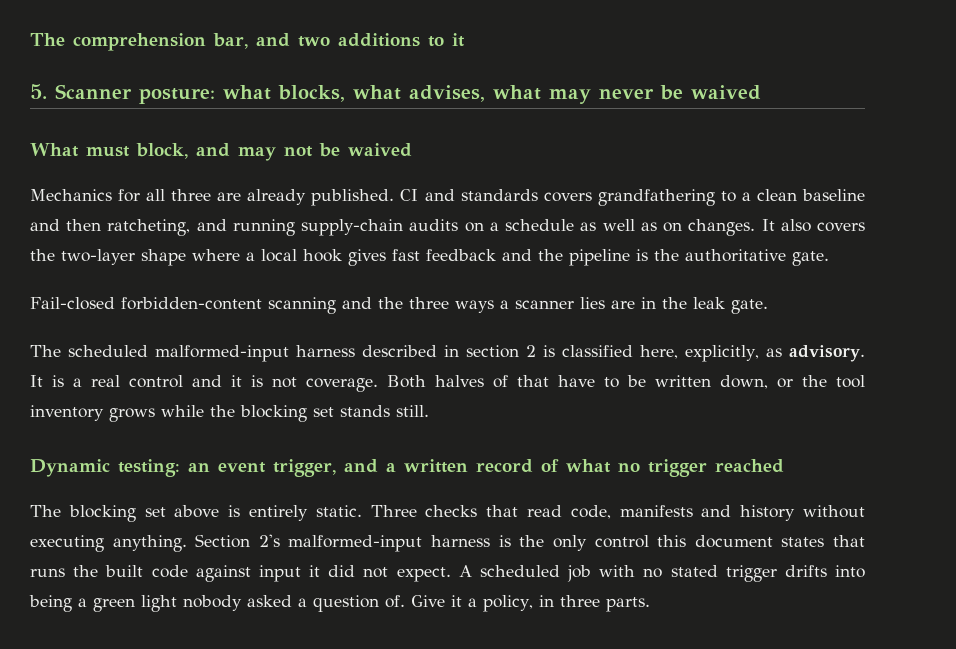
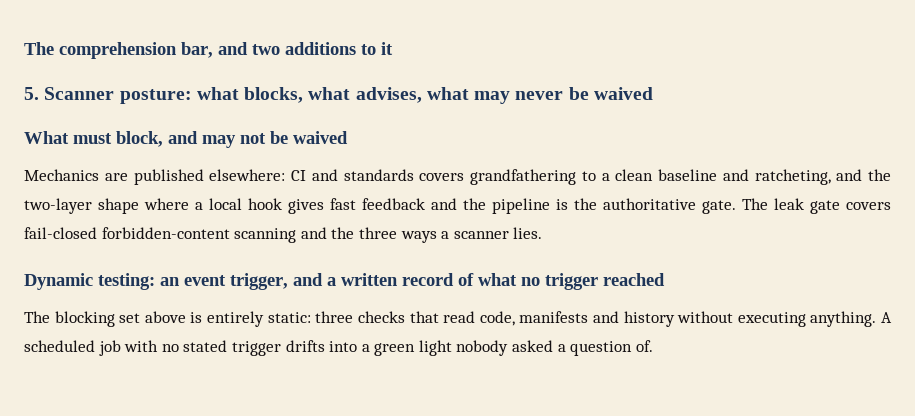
[118,189,395,206] for all three are already published. -> [104,169,286,185] are published elsewhere:
[66,219,102,231] then -> (749, 175) none
[232,219,866,236] running supply-chain audits on a schedule as well as on changes. It also covers -> (863, 175) none
[30,297,115,310] // Fail-closed -> [742,198,891,214] [24,227,97,239] The leak gate covers fail-closed
[580,297,768,314] [30,345,865,362] [30,375,865,392] [30,405,429,422] lies are in the leak gate. // The scheduled malformed-input harness described in section 2 is classified here, explicitly, as advisory. It is a real control and it is not coverage. Both halves of that have to be written down, or the tool inventory grows while the blocking set stands still. -> [513,227,543,239] lies.
[315,505,417,517] static. Three -> [267,311,354,323] static: three
[195,534,866,552] [30,565,451,582] Section 2's malformed-input harness is the only control this document states that runs the built code against input it did not expect. -> (877, 319) none
[29,595,72,612] being -> (358, 346) none
[411,595,650,612] Give it a policy, in three parts. -> (653, 346) none

